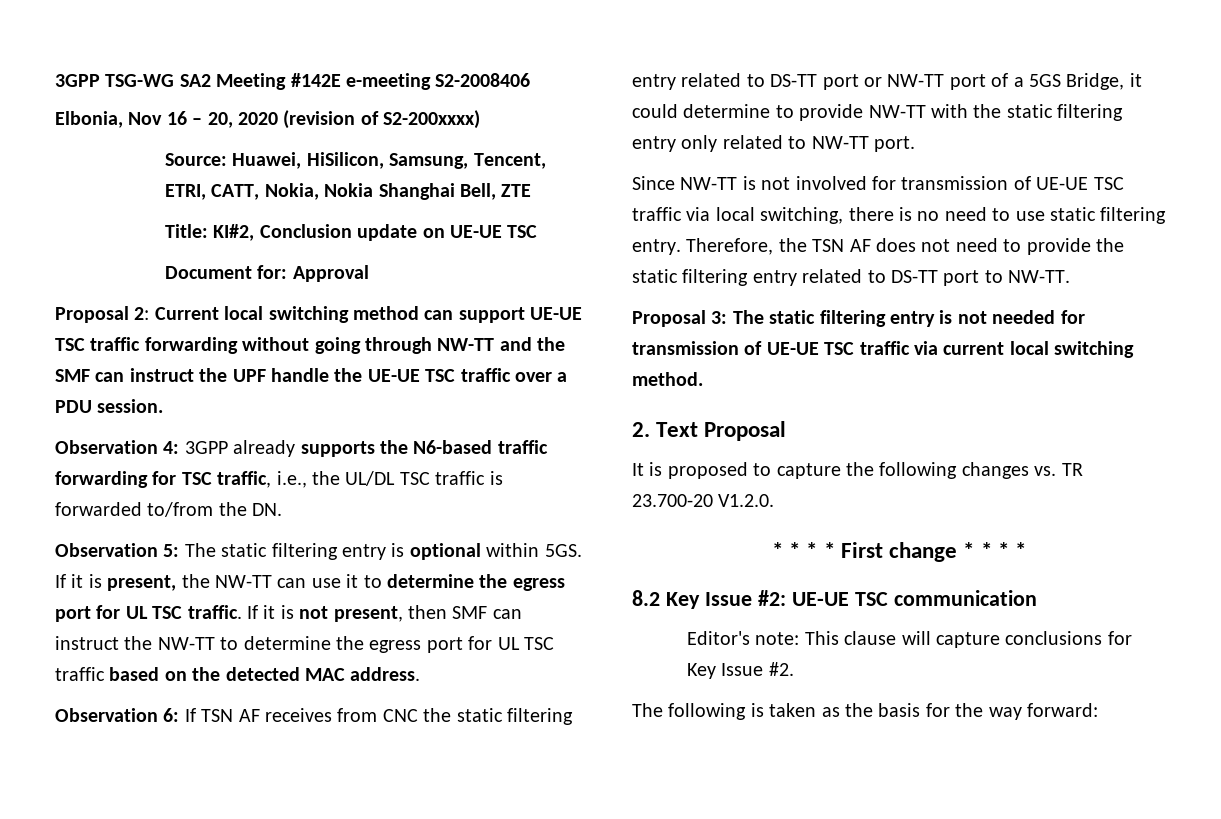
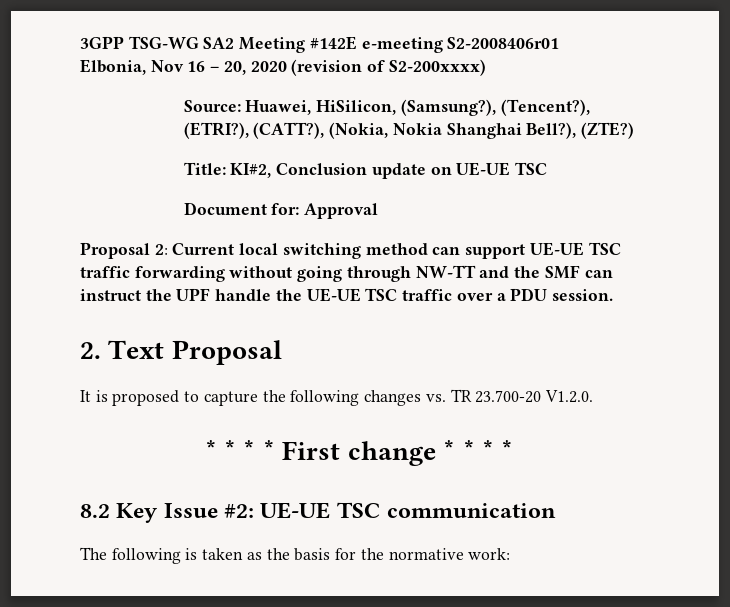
[435,73,531,87] S2-2008406 -> [447,37,560,49] S2-2008406r01
[389,153,546,169] [164,183,532,200] Samsung, Tencent, ETRI, CATT, Nokia, Nokia Shanghai Bell, ZTE -> [400,99,590,116] [183,122,635,139] (Samsung?), (Tencent?), (ETRI?), (CATT?), (Nokia, Nokia Shanghai Bell?), (ZTE?)
[55,440,548,457] [55,471,503,488] [55,502,283,517] [55,543,582,560] [55,574,565,591] [55,605,522,622] [55,636,554,653] [55,667,421,681] [55,708,573,725] [632,73,1142,90] [632,104,1124,121] [632,135,915,152] [632,176,1124,190] [632,207,1167,224] [632,238,1124,255] [632,269,1071,286] [632,310,1085,327] [632,341,1135,358] [632,372,703,386] // Observation 4: 3GPP already supports the N6-based traffic forwarding for TSC traffic, i.e., the UL/DL TSC traffic is forwarded to/from the DN. // Observation 5: The static filtering entry is optional within 5GS. If it is present, the NW-TT can use it to determine the egress port for UL TSC traffic. If it is not present, then SMF can instruct the NW-TT to determine the egress port for UL TSC traffic based on the detected MAC address. // Observation 6: If TSN AF receives from CNC the static filtering entry related to DS-TT port or NW-TT port of a 5GS Bridge, it could determine to provide NW-TT with the static filtering entry only related to NW-TT port. // Since NW-TT is not involved for transmission of UE-UE TSC traffic via local switching, there is no need to use static filtering entry. Therefore, the TSN AF does not need to provide the static filtering entry related to DS-TT port to NW-TT. // Proposal 3: The static filtering entry is not needed for transmission of UE-UE TSC traffic via current local switching method. -> (613, 295) none
[686,631,1132,648] [686,662,794,679] // Editor's note: This clause will capture conclusions for Key Issue #2. -> (557, 510) none
[988,703,1098,720] way forward: -> [388,548,511,560] normative work:

